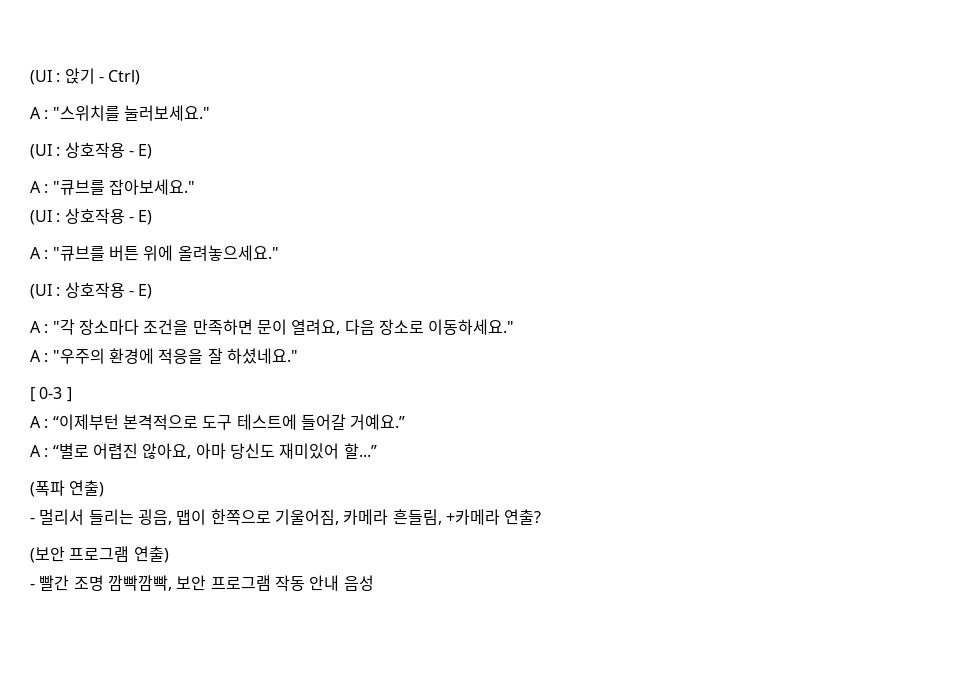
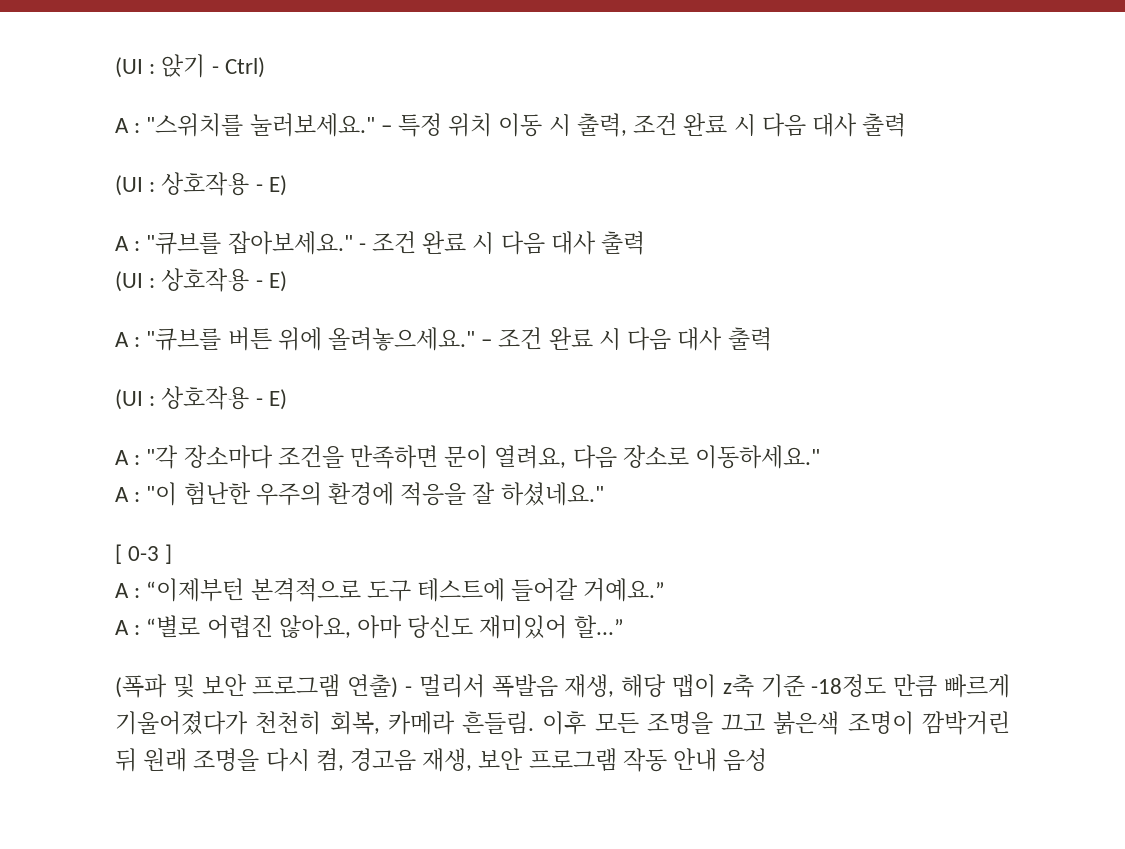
(210, 113) none -> [380,113,907,137] – 특정 위치 이동 시 출력, 조건 완료 시 다음 대사 출력
(195, 187) none -> [358,231,646,255] - 조건 완료 시 다음 대사 출력
(279, 253) none -> [481,327,772,351] – 조건 완료 시 다음 대사 출력
[52,348,105,364] "우주의 -> [146,482,322,506] "이 험난한 우주의
[69,480,105,497] 연출) // -> [172,674,399,698] 및 보안 프로그램 연출)
[88,509,542,525] [30,546,169,563] [30,575,172,591] 들리는 굉음, 맵이 한쪽으로 기울어짐, 카메라 흔들림, +카메라 연출? // (보안 프로그램 연출) // - 빨간 조명 깜빡깜빡, -> [491,674,1010,698] [115,711,1010,735] [115,748,473,772] 폭발음 재생, 해당 맵이 z축 기준 -18정도 만큼 빠르게 기울어졌다가 천천히 회복, 카메라 흔들림. 이후 모든 조명을 끄고 붉은색 조명이 깜박거린 뒤 원래 조명을 다시 켬, 경고음 재생,

